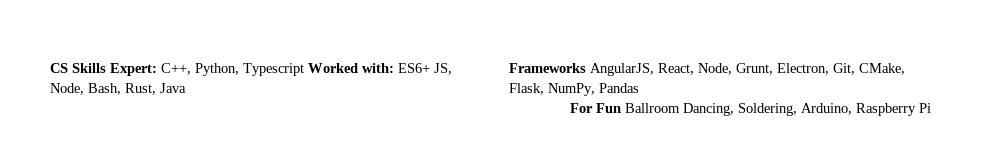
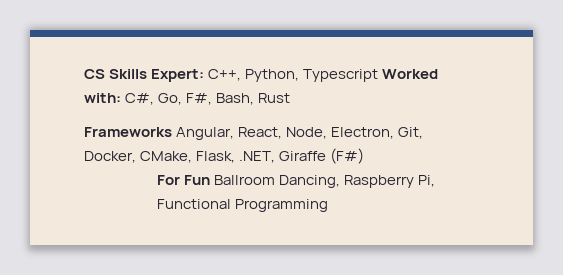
[398,63,452,75] [50,83,186,95] ES6+ JS, Node, Bash, Rust, Java -> [125,93,291,105] C#, Go, F#, Bash, Rust
[590,63,654,76] AngularJS, -> [176,127,235,140] Angular,
[736,63,773,75] Grunt, -> (328, 133) none
(855, 69) none -> [84,151,136,163] Docker,
[548,83,639,96] NumPy, Pandas -> [239,148,365,164] .NET, Giraffe (F#)
[737,103,931,116] Soldering, Arduino, Raspberry Pi -> [344,175,436,188] [156,199,329,212] Raspberry Pi, Functional Programming

